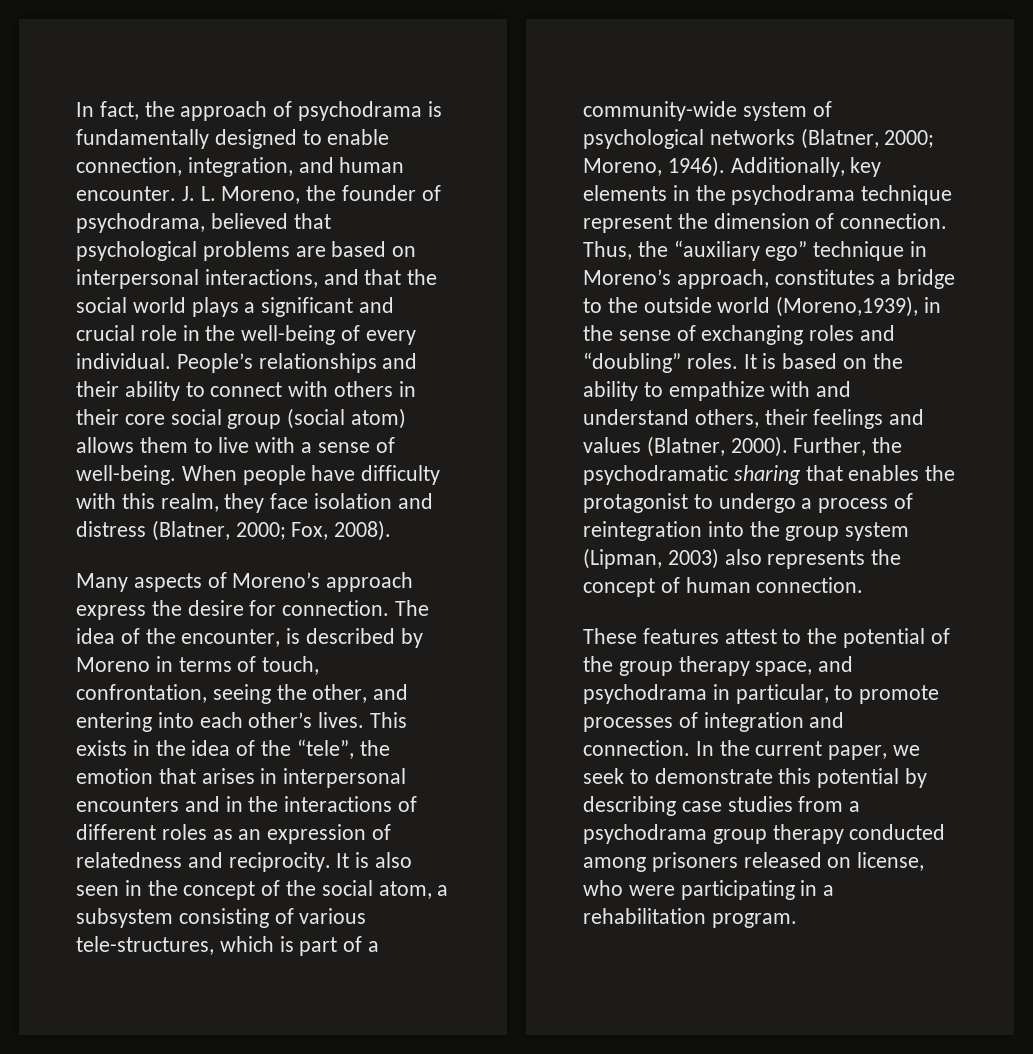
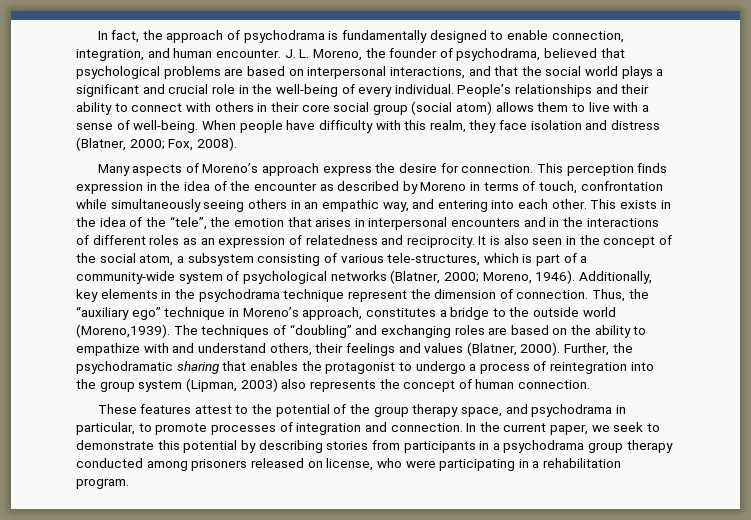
[395,600,430,616] [76,628,301,647] The idea of the encounter, is -> [536,163,668,176] [76,181,334,194] This perception finds expression in the idea of the encounter as
[76,684,368,704] confrontation, seeing the other, -> [580,181,663,191] [76,199,409,212] confrontation while simultaneously seeing others in an empathic way,
[248,712,365,728] other’s lives. -> [551,199,587,209] other.
[776,296,942,317] [583,325,896,345] [583,352,777,373] (Moreno,1939), in the sense of exchanging roles and “doubling” roles. It is -> [76,324,508,338] (Moreno,1939). The techniques of “doubling” and exchanging roles are
[681,796,844,812] case studies from -> [326,440,490,453] stories from participants in

